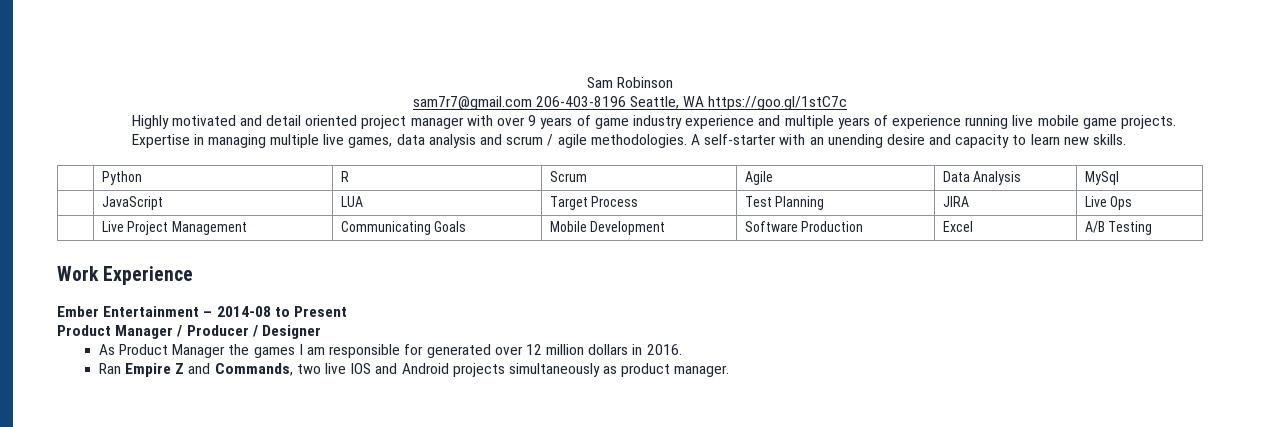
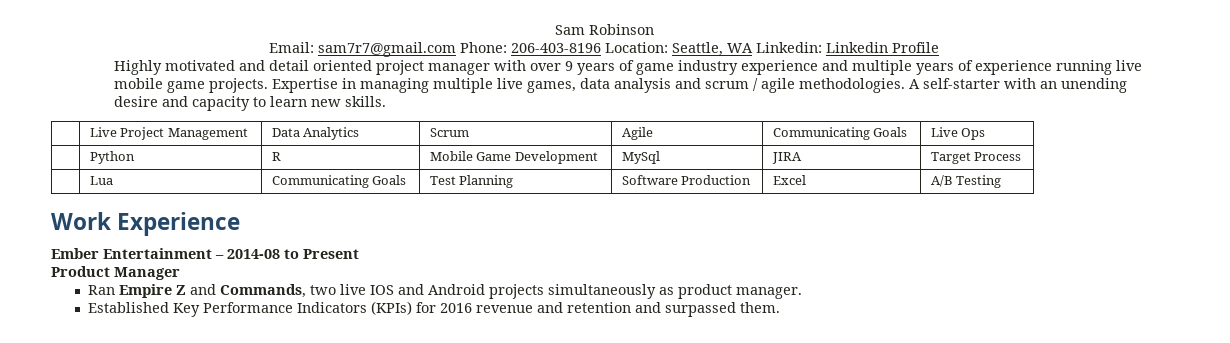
[412,96,848,110] sam7r7@gmail.com 206-403-8196 Seattle, WA https://goo.gl/1stC7c -> [269,42,939,57] Email: sam7r7@gmail.com Phone: 206-403-8196 Location: Seattle, WA Linkedin: Linkedin Profile
[101,171,142,185] [340,171,349,182] [549,171,587,182] [744,171,773,185] [942,171,1022,185] [1084,171,1119,185] [101,196,163,210] [340,196,363,207] [549,196,639,210] [744,196,825,210] [942,196,969,207] [1084,196,1133,210] [101,221,248,235] [340,221,467,235] [549,221,666,235] Python | R | Scrum | Agile | Data Analysis | MySql // | JavaScript | LUA | Target Process | Test Planning | JIRA | Live Ops // | Live Project Management | Communicating Goals | Mobile Development -> [89,127,248,140] [271,127,360,140] [429,128,469,137] [621,127,653,140] [772,127,908,140] [930,127,986,140] [89,151,135,164] [271,152,281,161] [429,151,598,164] [621,151,660,164] [771,152,802,164] [930,152,1022,164] [89,176,113,185] [271,175,407,188] [429,175,514,188] Live Project Management | Data Analytics | Scrum | Agile | Communicating Goals | Live Ops // | Python | R | Mobile Game Development | MySql | JIRA | Target Process // | Lua | Communicating Goals | Test Planning
[177,325,321,339] [98,344,682,358] / Producer / Designer // As Product Manager the games I am responsible for generated over 12 million dollars in 2016. -> (180, 273) none
(730, 371) none -> [87,301,780,317] // Established Key Performance Indicators (KPIs) for 2016 revenue and retention and surpassed them.

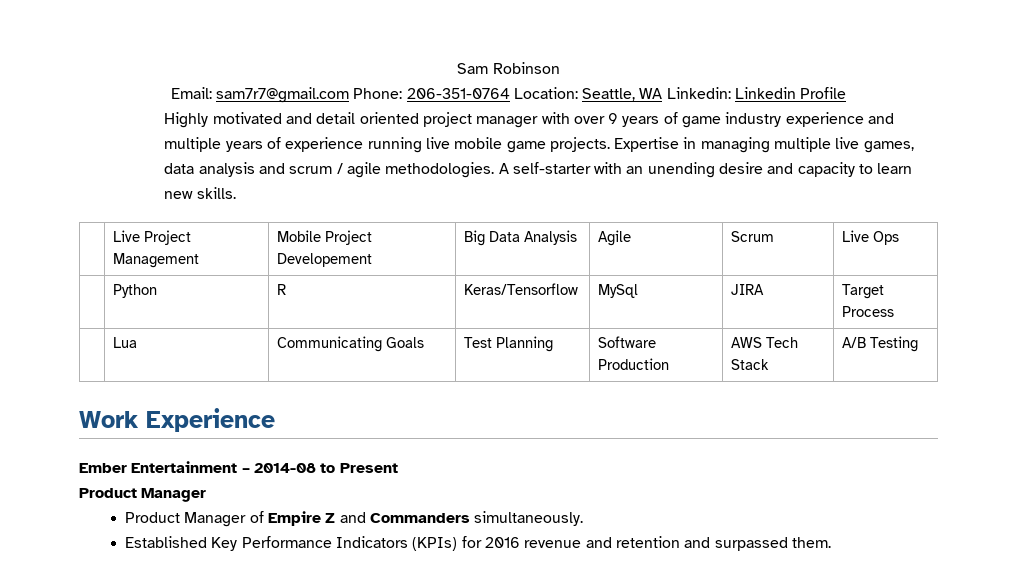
[511,43,601,53] 206-403-8196 -> [406,88,510,99] 206-351-0764
[271,127,360,140] [429,128,469,137] Data Analytics | Scrum -> [276,230,372,245] [276,253,372,267] [463,230,577,246] Mobile Project Developement | Big Data Analysis
[772,127,908,140] Communicating Goals -> [730,231,774,242] Scrum
[429,151,598,164] Mobile Game Development -> [463,283,578,295] Keras/Tensorflow
[772,175,806,185] Excel -> [730,337,798,348] [730,359,769,370] AWS Tech Stack
[87,284,802,299] Ran Empire Z and Commands, two live IOS and Android projects simultaneously as product manager. -> [125,511,584,527] Product Manager of Empire Z and Commanders simultaneously.

